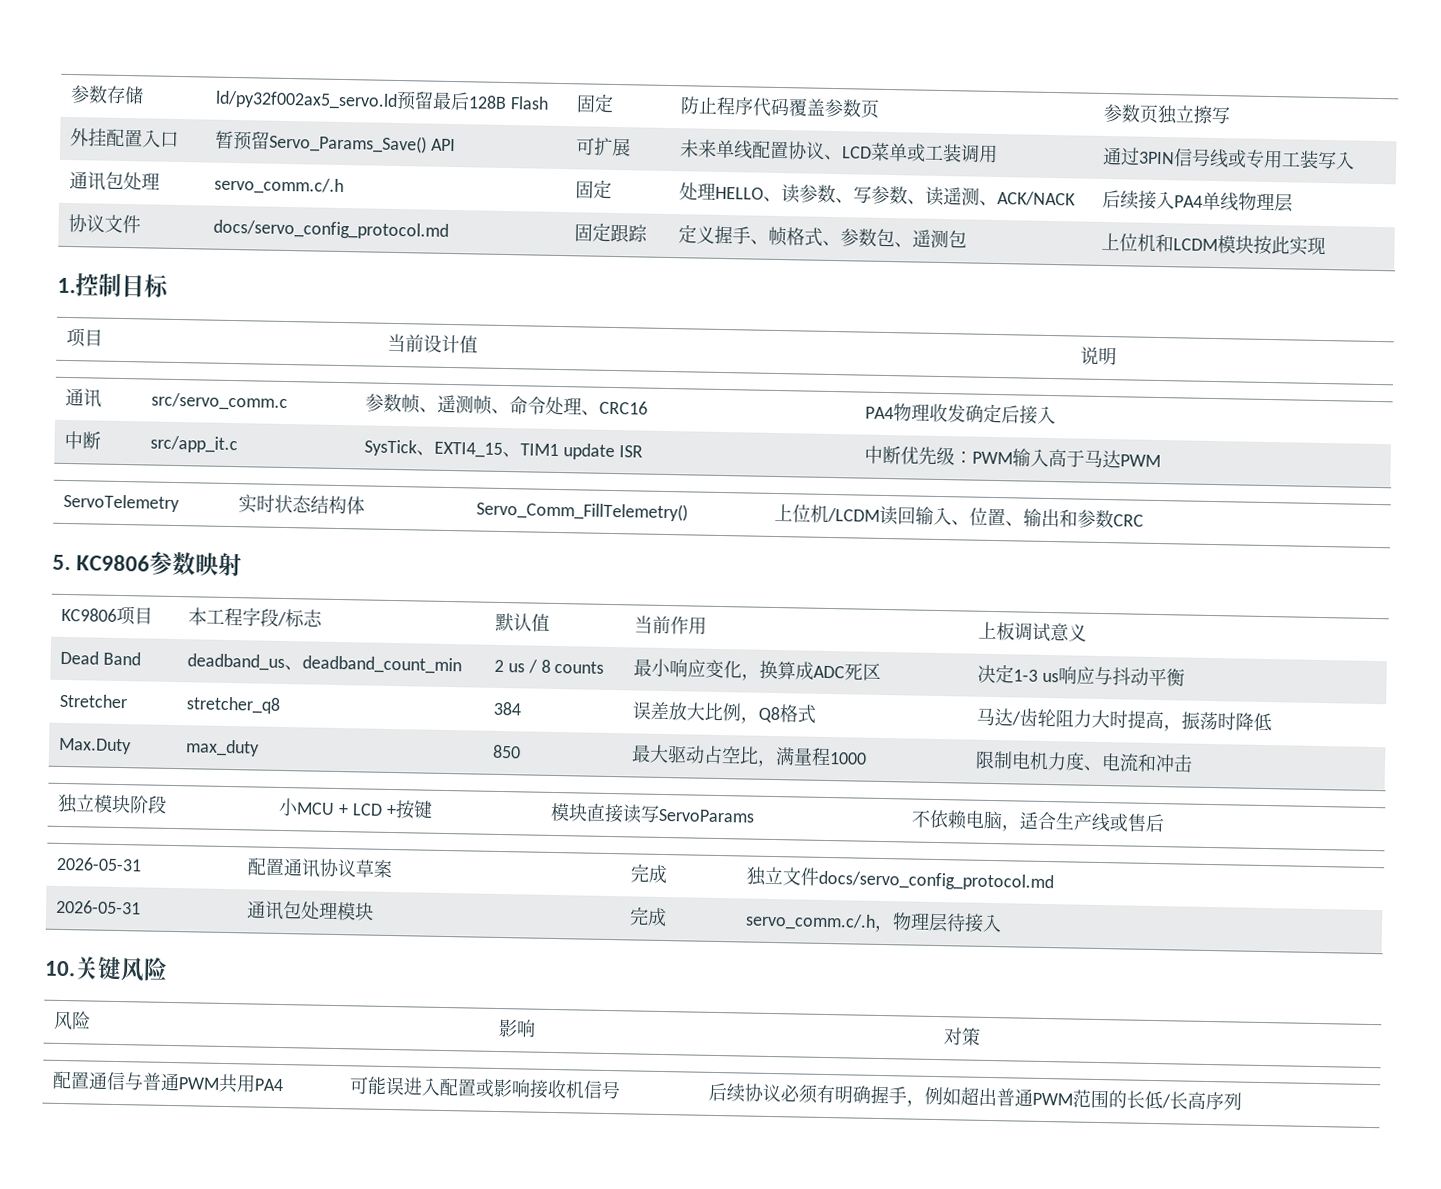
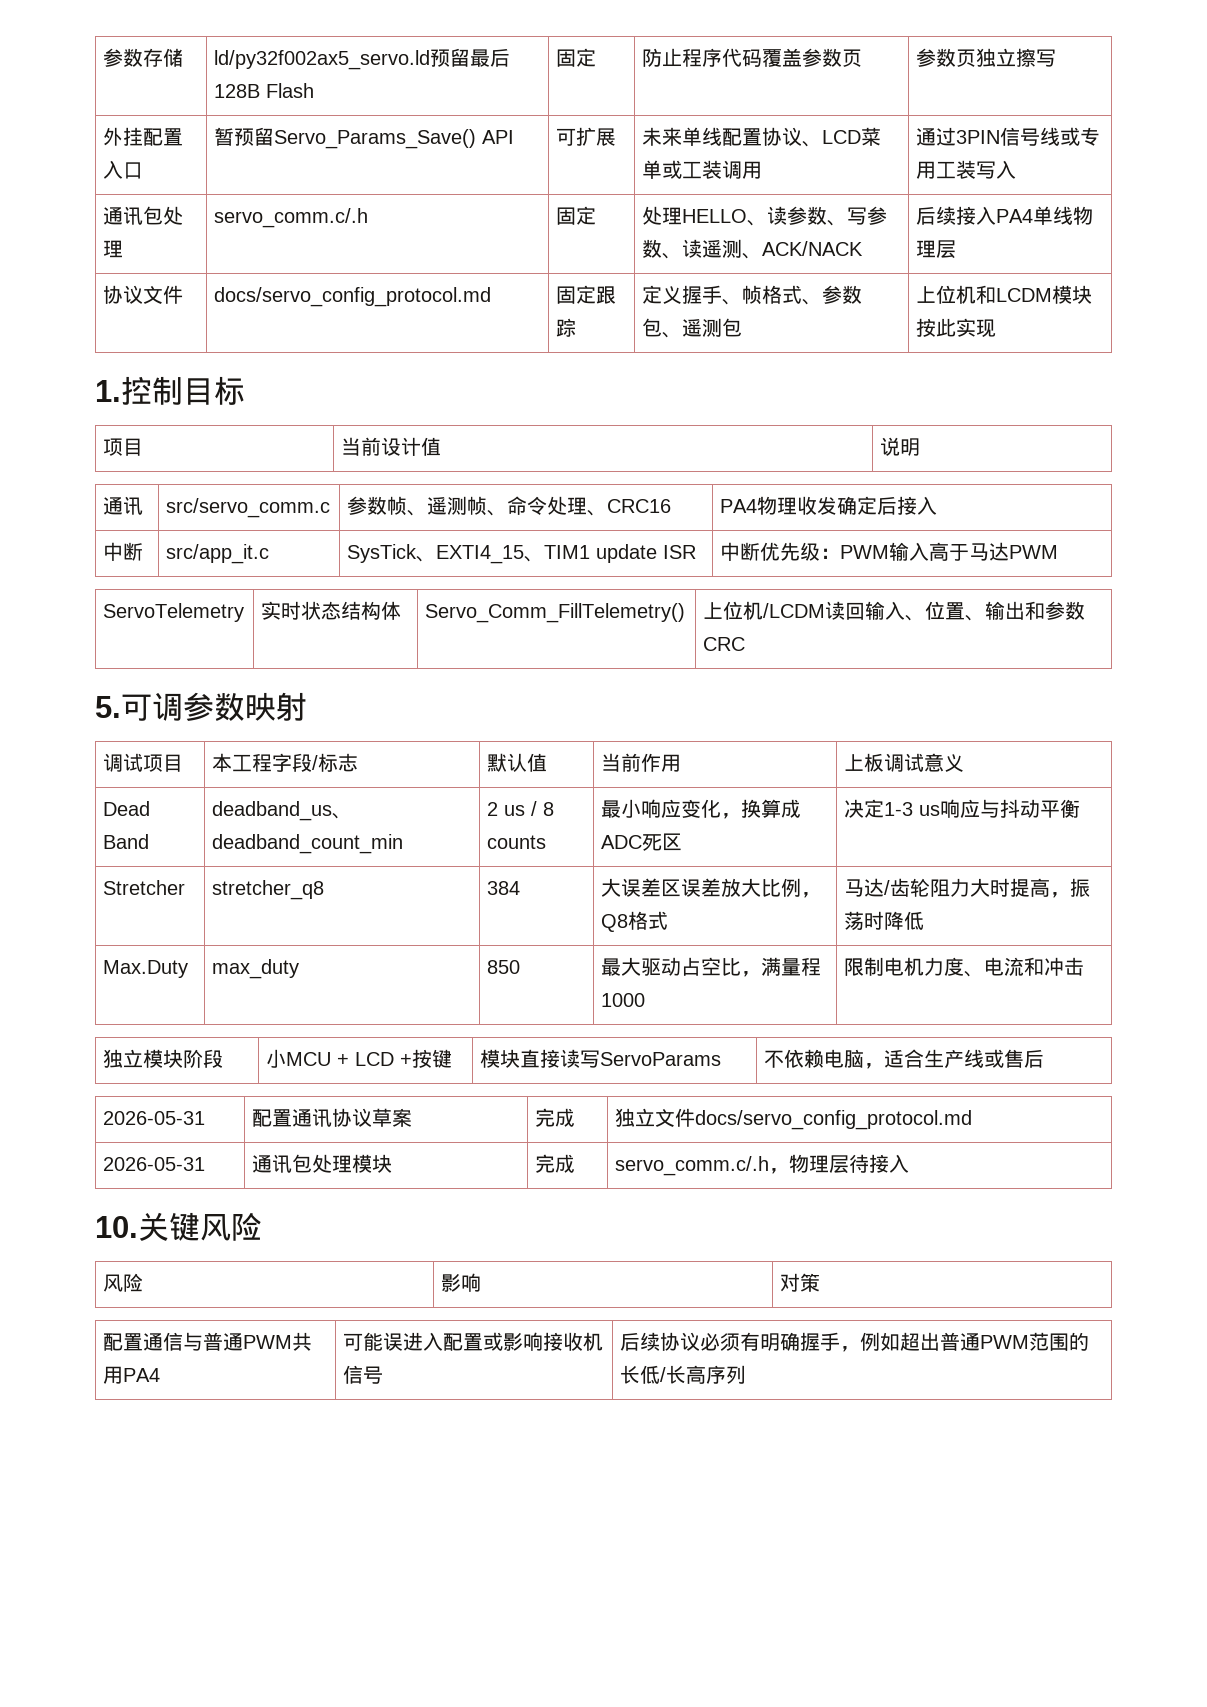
[76,554,151,572] KC9806 -> [121,692,183,721] 可调
[60,607,117,622] KC9806 -> [103,753,144,772] 调试
(521, 708) none -> [601,878,682,897] 大误差区

